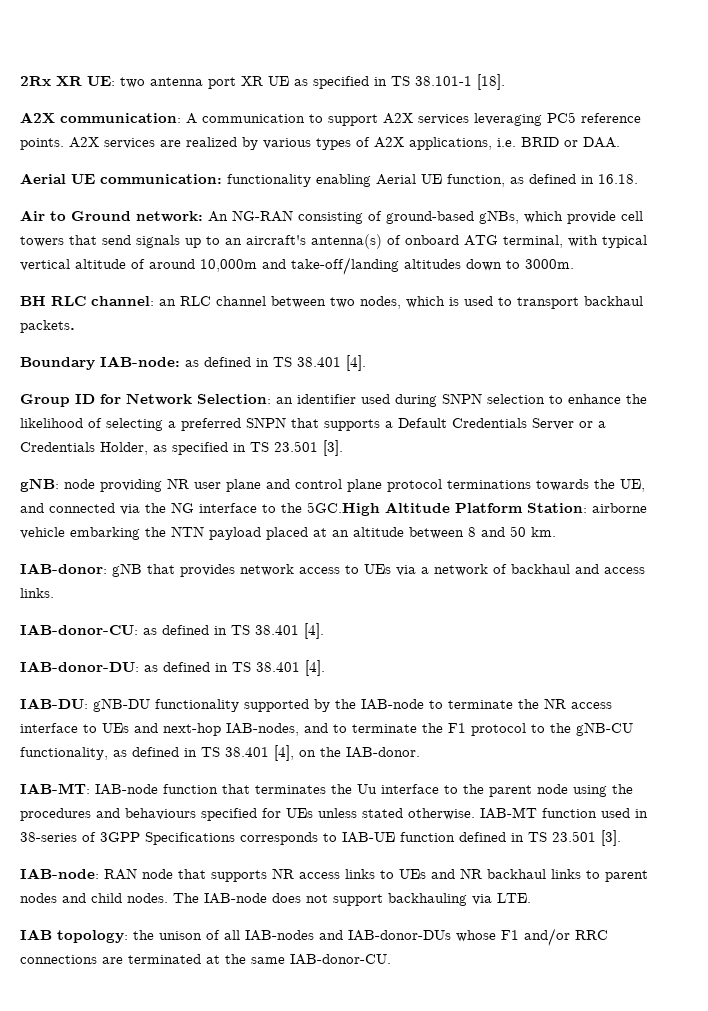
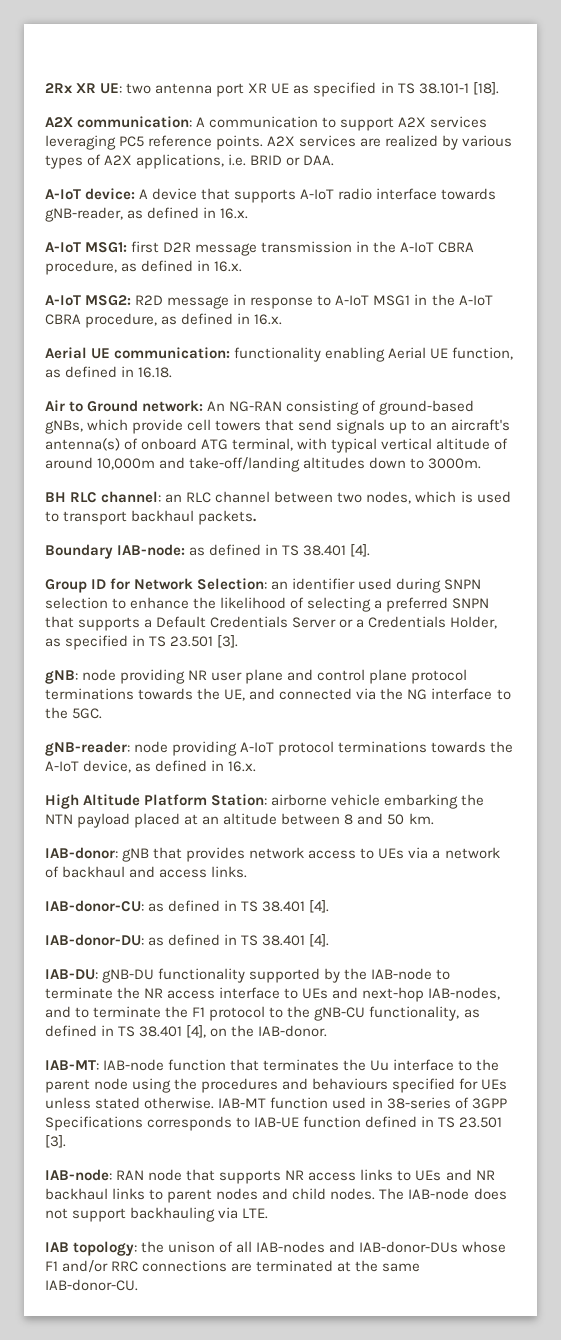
(620, 142) none -> [45,188,497,203] [45,207,249,222] [45,241,475,256] [45,260,243,275] [45,294,493,309] [45,313,283,328] // A-IoT device: A device that supports A-IoT radio interface towards gNB-reader, as defined in 16.x. // A-IoT MSG1: first D2R message transmission in the A-IoT CBRA procedure, as defined in 16.x. // A-IoT MSG2: R2D message in response to A-IoT MSG1 in the A-IoT CBRA procedure, as defined in 16.x.
[307,502,380,516] 5GC.High -> [72,708,103,719] [45,741,514,756] [45,760,257,773] [45,794,79,809] 5GC. // gNB-reader: node providing A-IoT protocol terminations towards the A-IoT device, as defined in 16.x. // High

